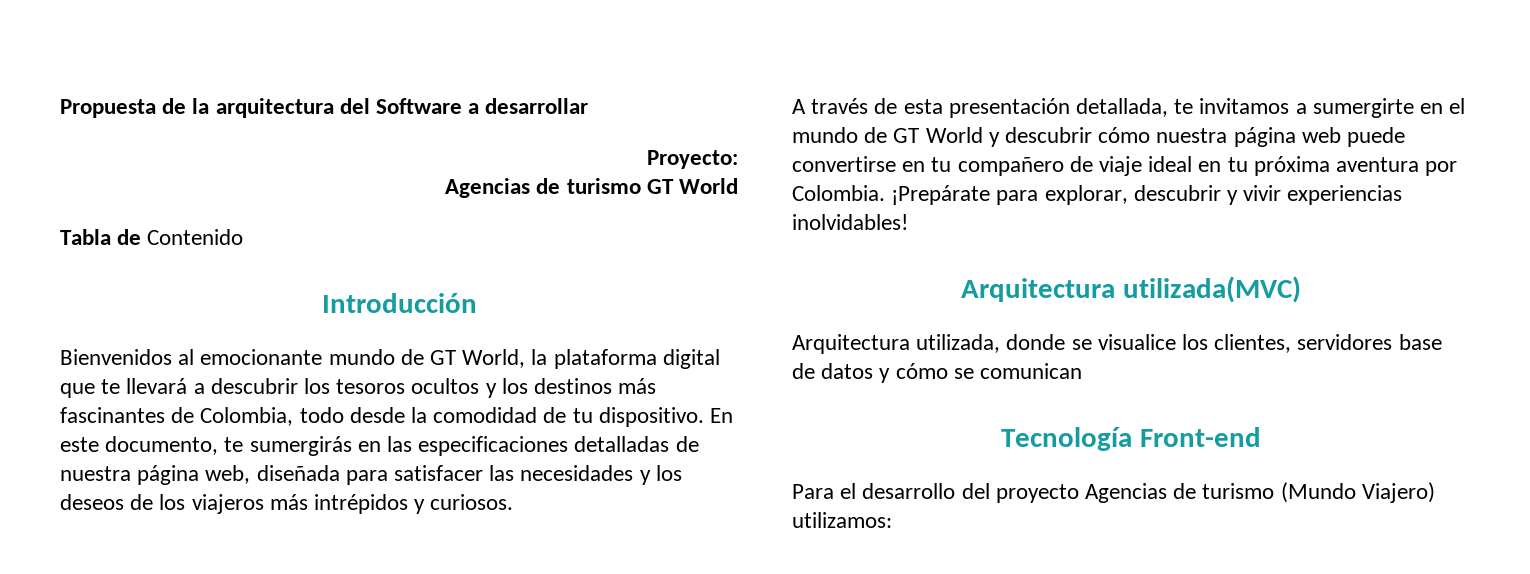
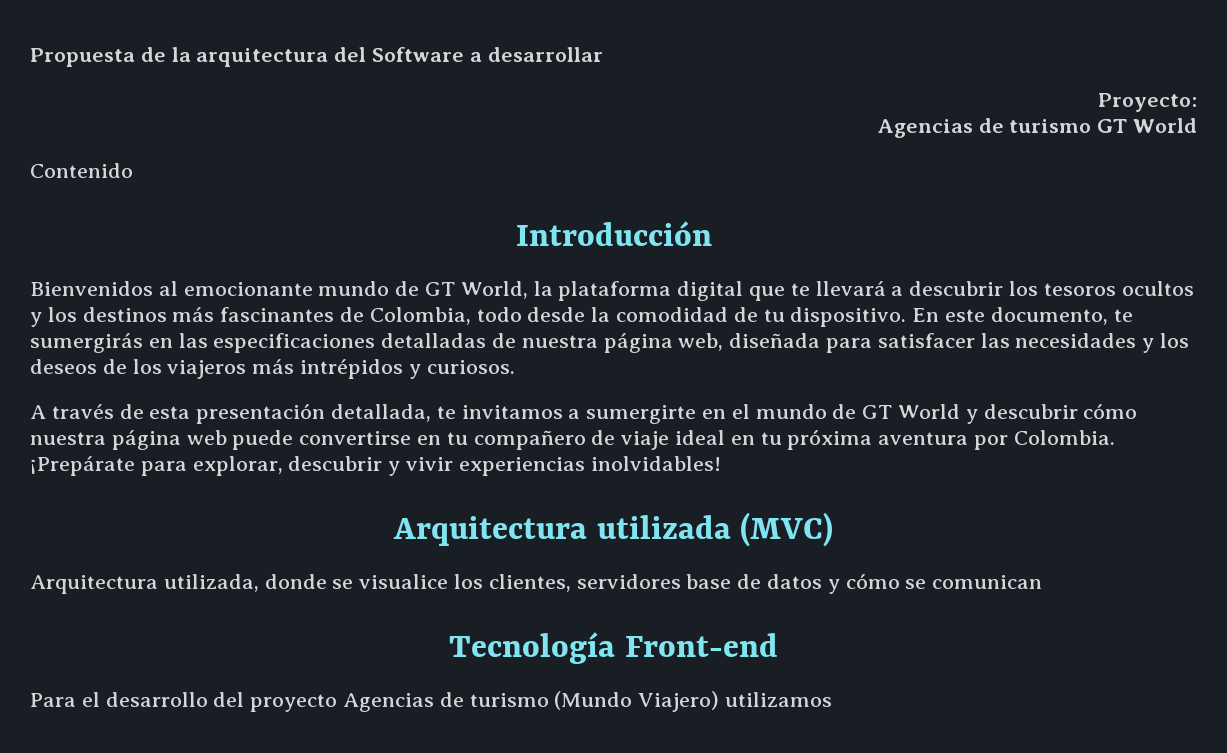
[60,229,142,245] Tabla de -> (1198, 125) none
[1122,276,1301,303] utilizada(MVC) -> [596,512,834,547] utilizada (MVC)
[792,512,892,528] utilizamos: -> [725,692,833,707] utilizamos

